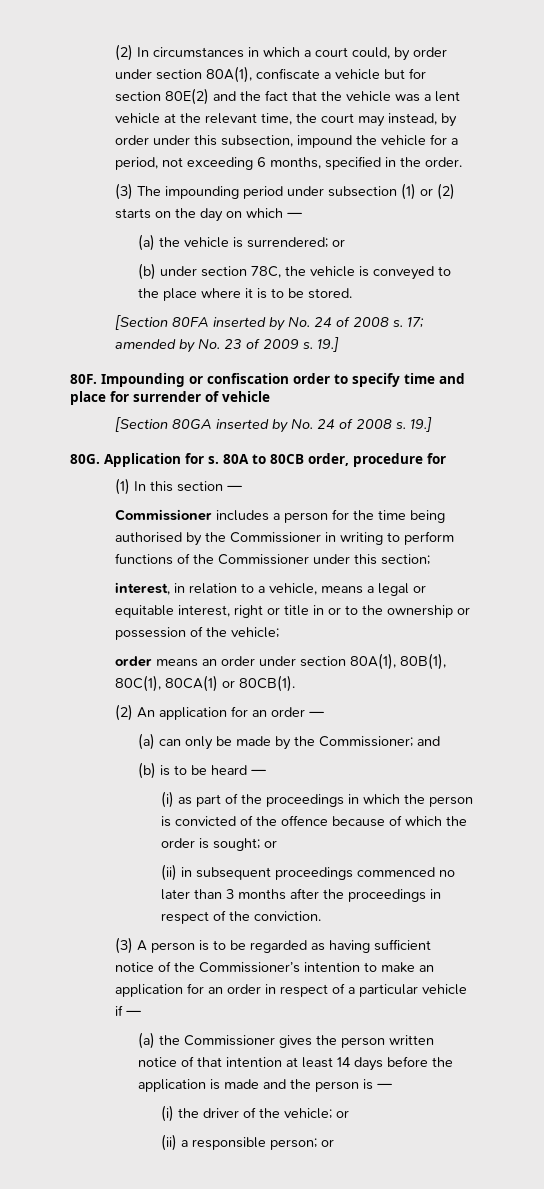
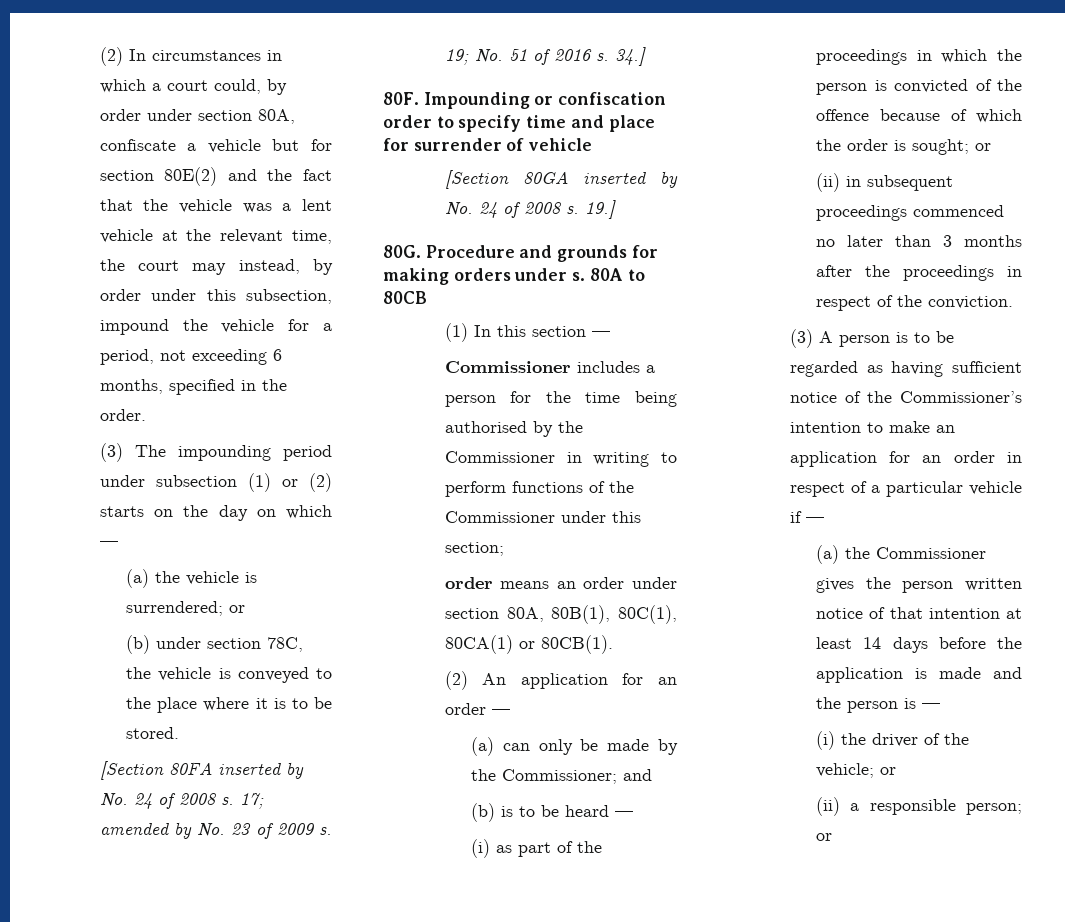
[206,66,253,83] 80A(1), -> [257,109,295,124] 80A,
[317,337,340,352] 19.] -> [444,47,646,66] 19; No. 51 of 2016 s. 34.]
[104,453,204,467] Application for -> [425,245,658,262] [383,268,568,285] Procedure and grounds for making orders under
[308,453,446,467] order, procedure for -> (427, 297) none
[115,582,427,596] [115,605,471,618] [115,626,280,640] // interest, in relation to a vehicle, means a legal or equitable interest, right or title in or to the ownership or possession of the vehicle; -> (504, 549) none
[350,653,397,670] 80A(1), -> [506,607,544,622] 80A,

